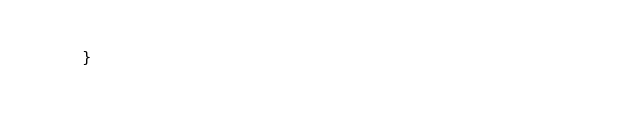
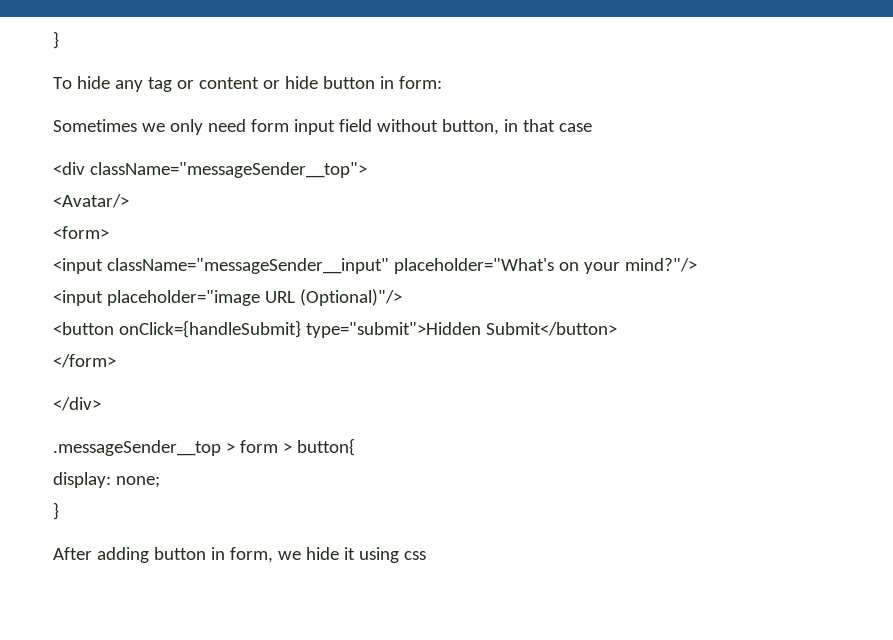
[82,51,92,65] } -> [53,31,59,49] [53,76,442,92] [53,119,592,135] [53,162,367,178] [53,194,129,208] [53,226,109,239] [53,258,697,274] [53,289,402,306] [53,320,617,338] [53,354,116,368] [53,397,101,411] [53,438,355,456] [53,472,160,488] [53,502,59,520] [53,547,426,563] } // To hide any tag or content or hide button in form: // Sometimes we only need form input field without button, in that case // <div className="messageSender__top"> // <Avatar/> // <form> // <input className="messageSender__input" placeholder="What's on your mind?"/> // <input placeholder="image URL (Optional)"/> // <button onClick={handleSubmit} type="submit">Hidden Submit</button> // </form> // </div> // .messageSender__top > form > button{ // display: none; // } // After adding button in form, we hide it using css

